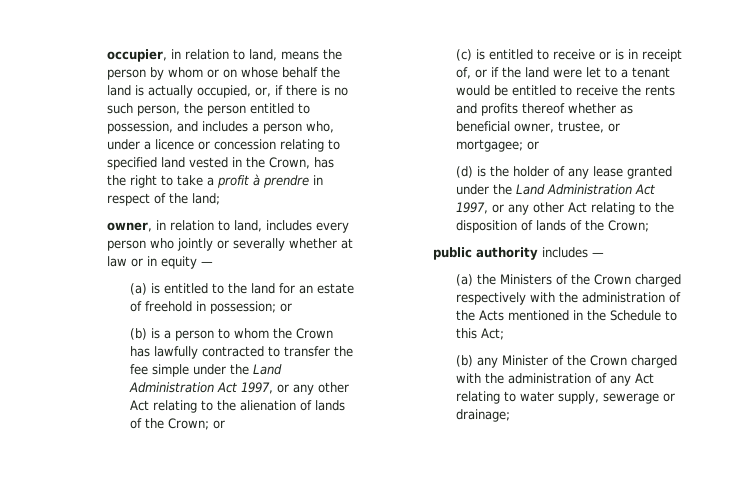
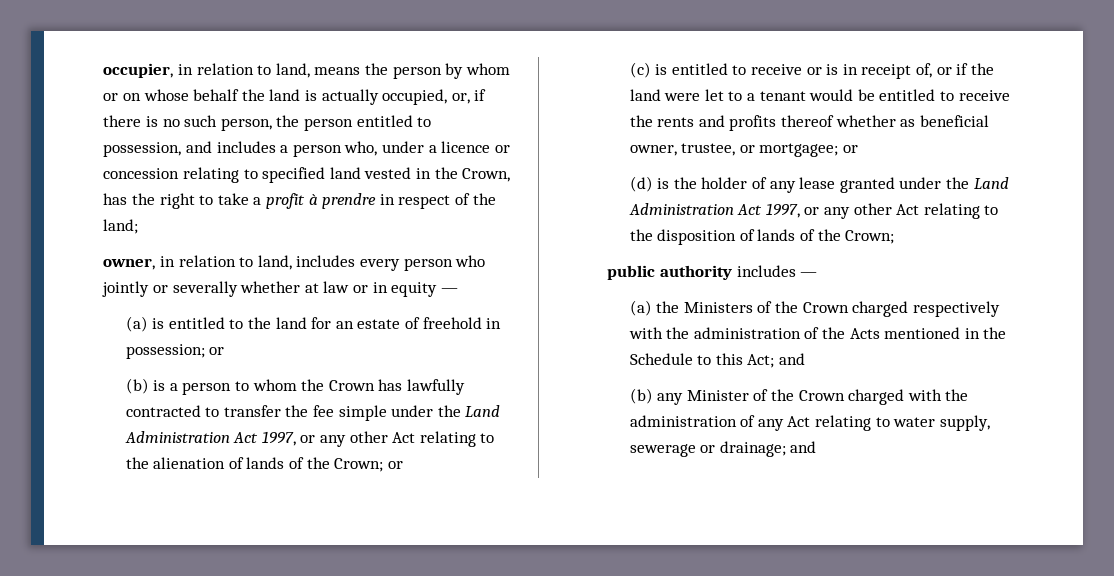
(504, 334) none -> [779,353,806,365] and
(510, 415) none -> [790,441,817,453] and

